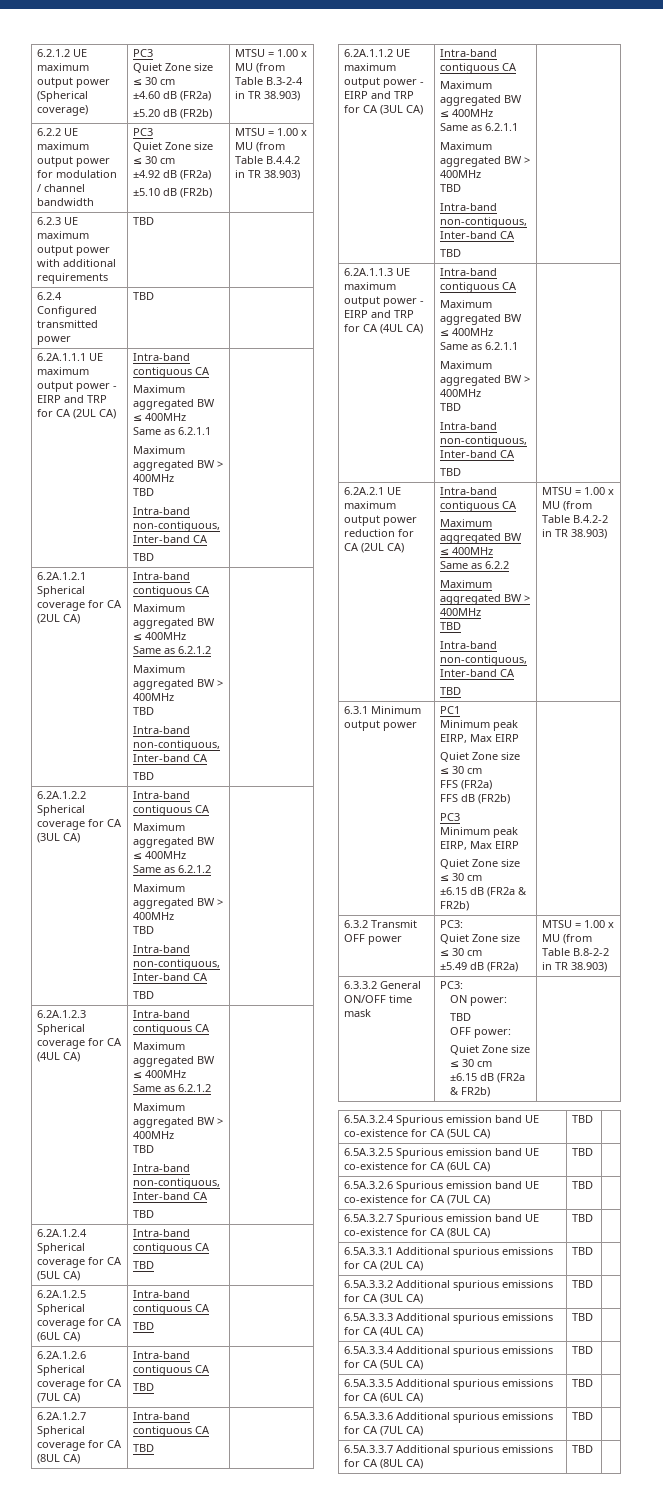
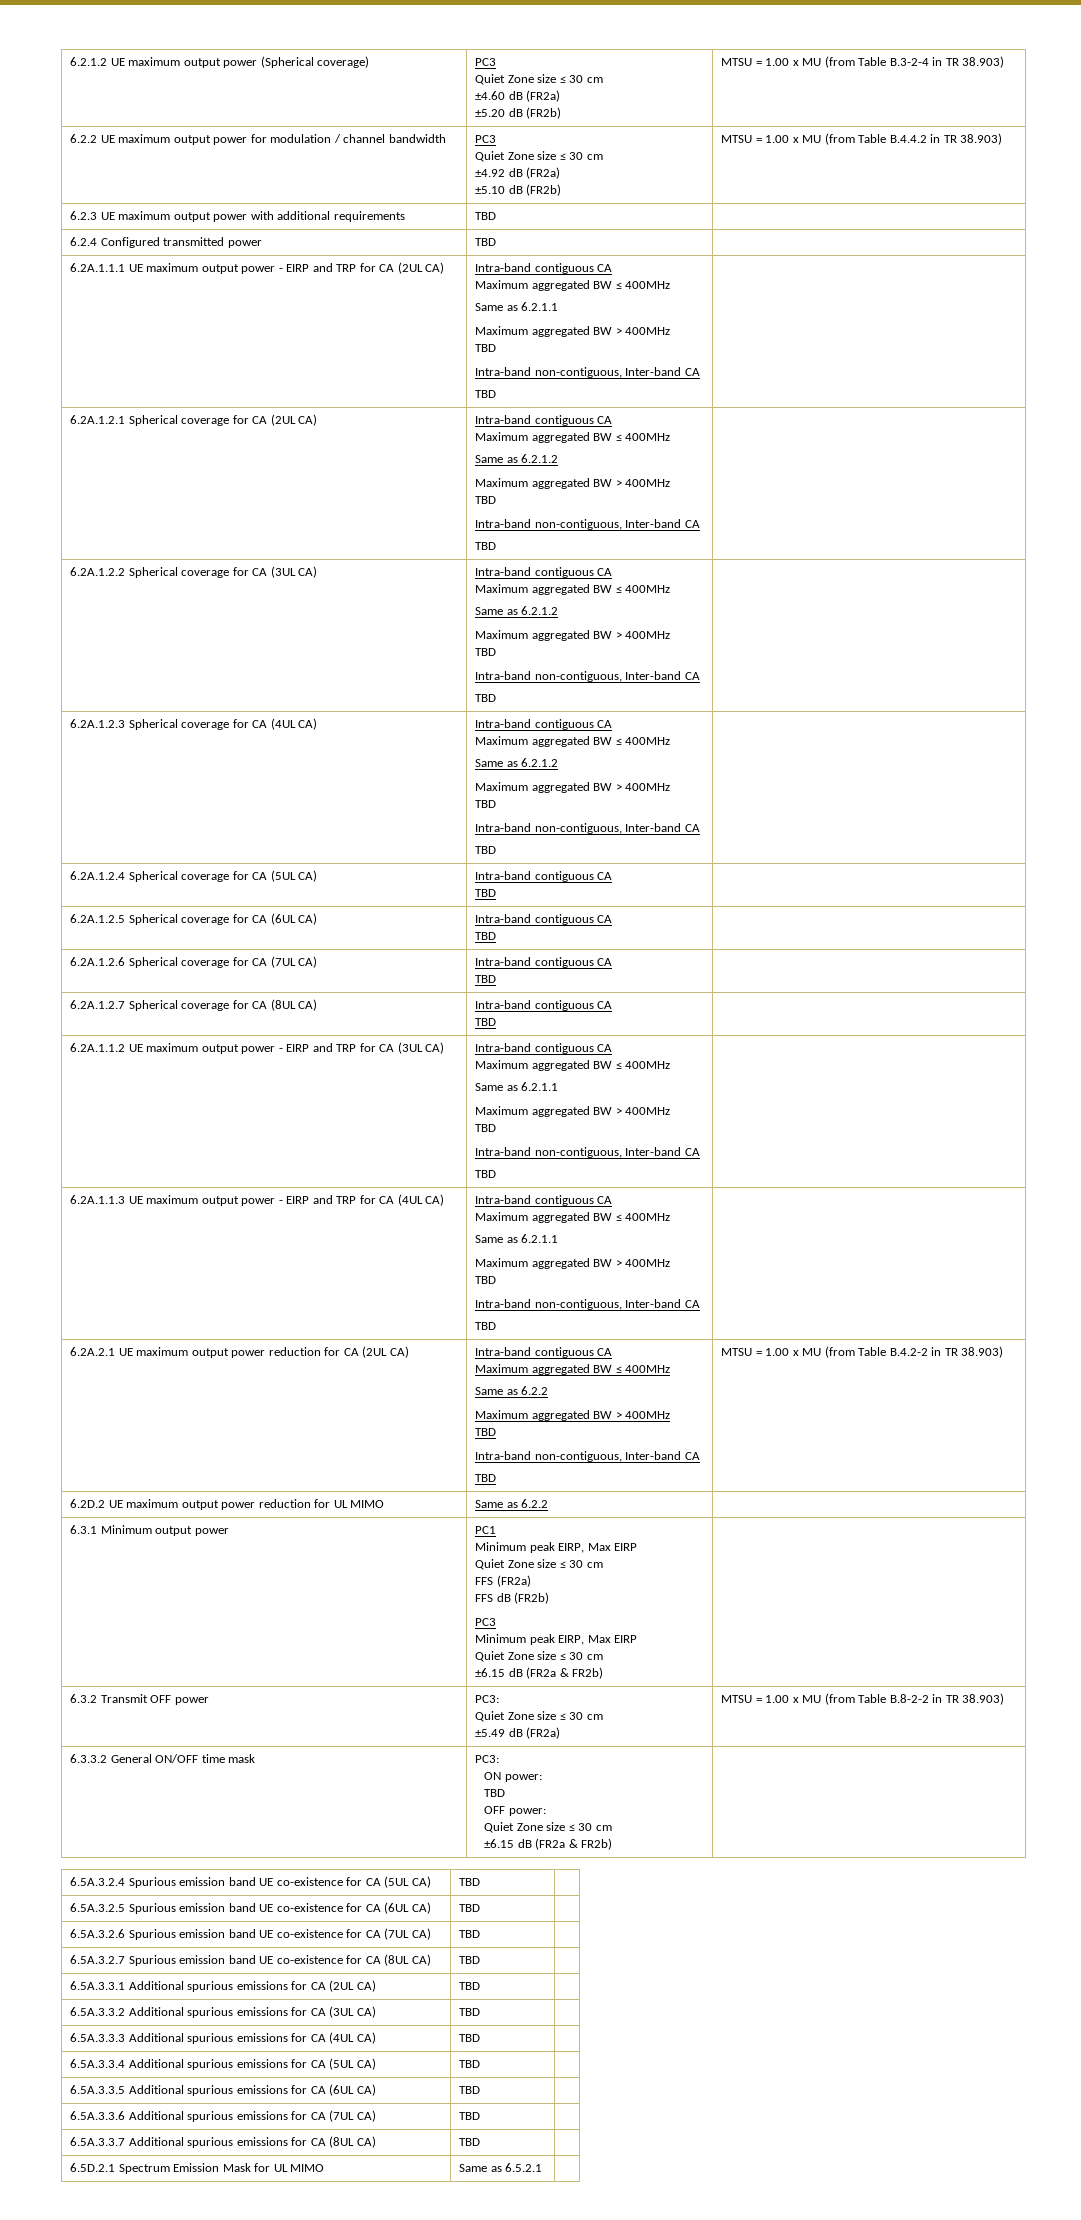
(608, 534) none -> [70,1499,385,1510] [475,1499,549,1508] // 6.2D.2 UE maximum output power reduction for UL MIMO | Same as 6.2.2 |
(594, 1449) none -> [70,2163,325,2174] [459,2163,543,2172] // 6.5D.2.1 Spectrum Emission Mask for UL MIMO | Same as 6.5.2.1 |

